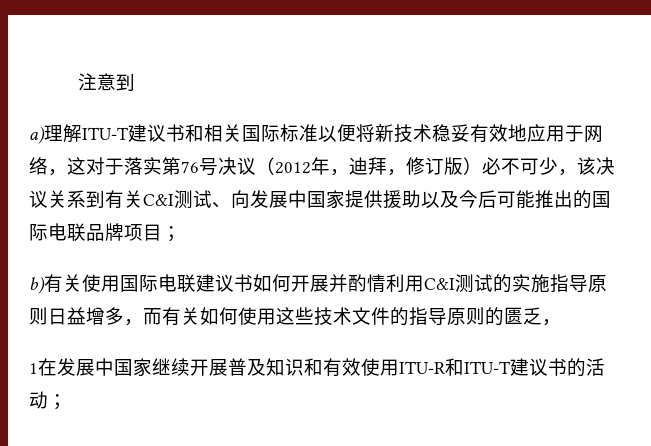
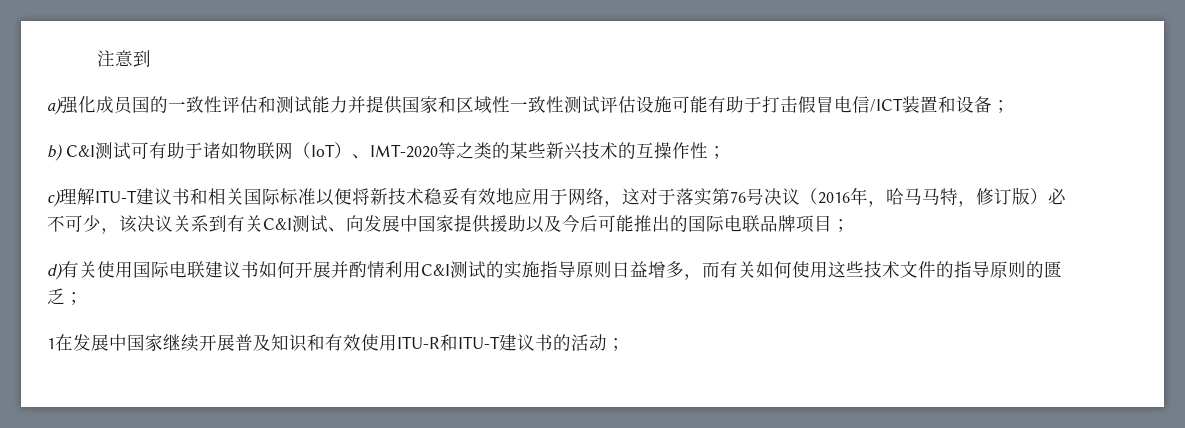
(45, 135) none -> [60,95,1010,114] [47,142,726,161] [47,190,61,207] 强化成员国的一致性评估和测试能力并提供国家和区域性一致性测试评估设施可能有助于打击假冒电信/ICT装置和设备； // b) C&I测试可有助于诸如物联网（IoT）、IMT-2020等之类的某些新兴技术的互操作性； // c)
[275,157,387,176] 2012年，迪拜 -> [818,187,958,207] 2016年，哈马马特
[29,276,45,294] b) -> [47,263,63,280] d)
[542,319,561,326] ， -> [65,292,83,305] ；

